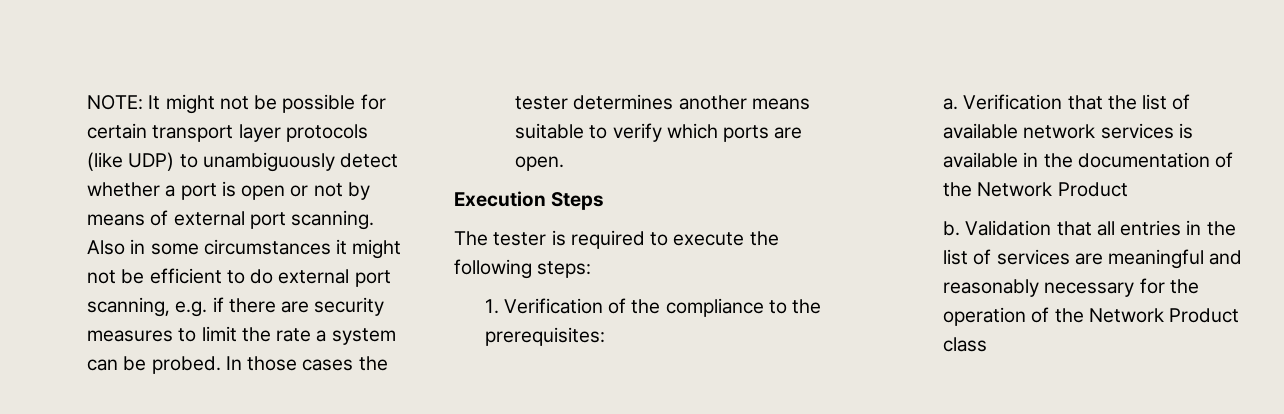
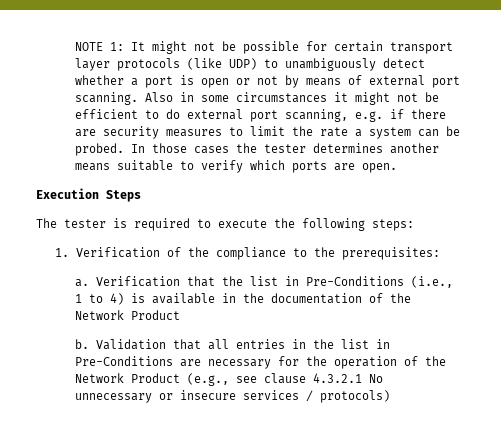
[87,95,144,110] NOTE: -> [74,42,124,51] NOTE 1:
[1172,94,1191,110] [943,123,1174,139] of available network services -> [284,276,453,288] [74,293,124,305] in Pre-Conditions (i.e., 1 to 4)
[973,249,1243,269] [943,279,1040,297] of services are meaningful and reasonably -> [375,339,390,349] [74,356,201,367] in Pre-Conditions are
[943,337,988,352] class -> [186,373,383,386] [74,390,390,403] (e.g., see clause 4.3.2.1 No unnecessary or insecure services / protocols)

